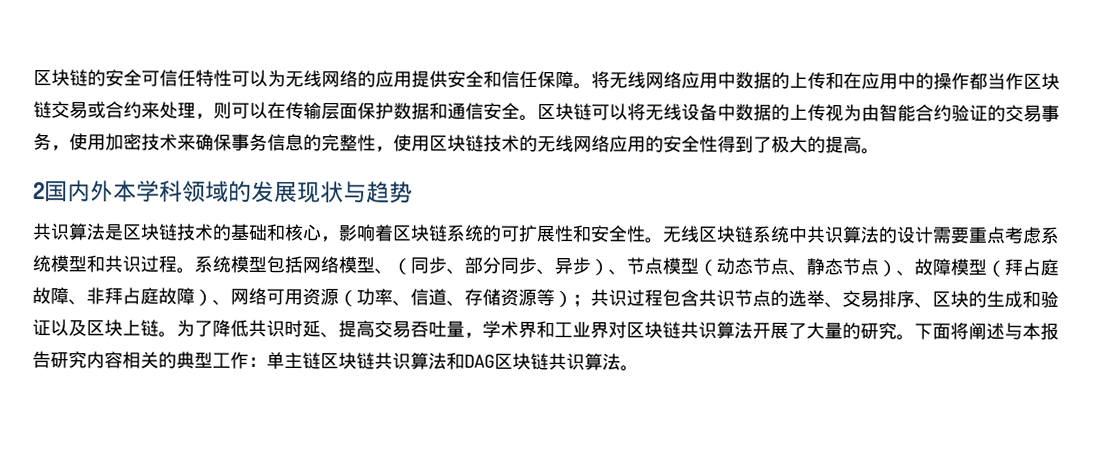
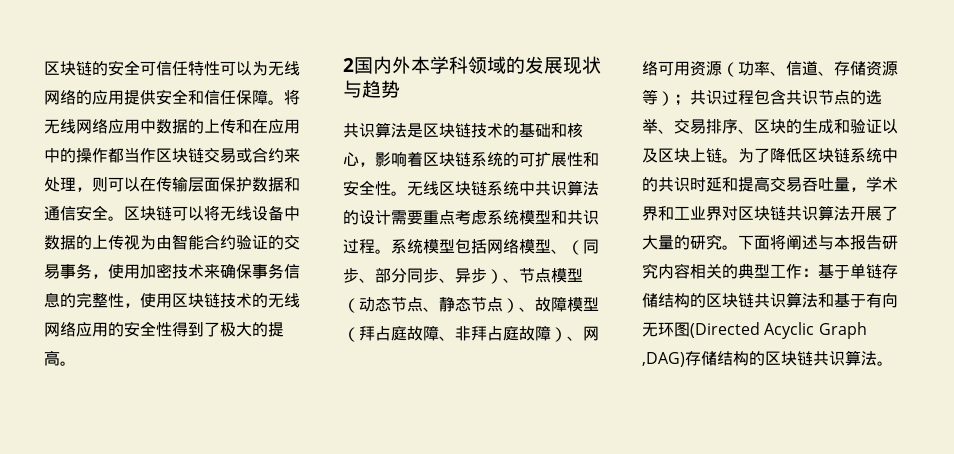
(249, 328) none -> [802,148,898,163] [642,177,658,192] 区块链系统中的
[320,332,339,339] 、 -> [722,177,738,192] 和
[266,351,495,370] 单主链区块链共识算法和DAG -> [818,263,898,279] [642,292,898,308] [642,322,867,339] [642,351,765,367] 基于单链存储结构的区块链共识算法和基于有向无环图(Directed Acyclic Graph ,DAG)存储结构的

